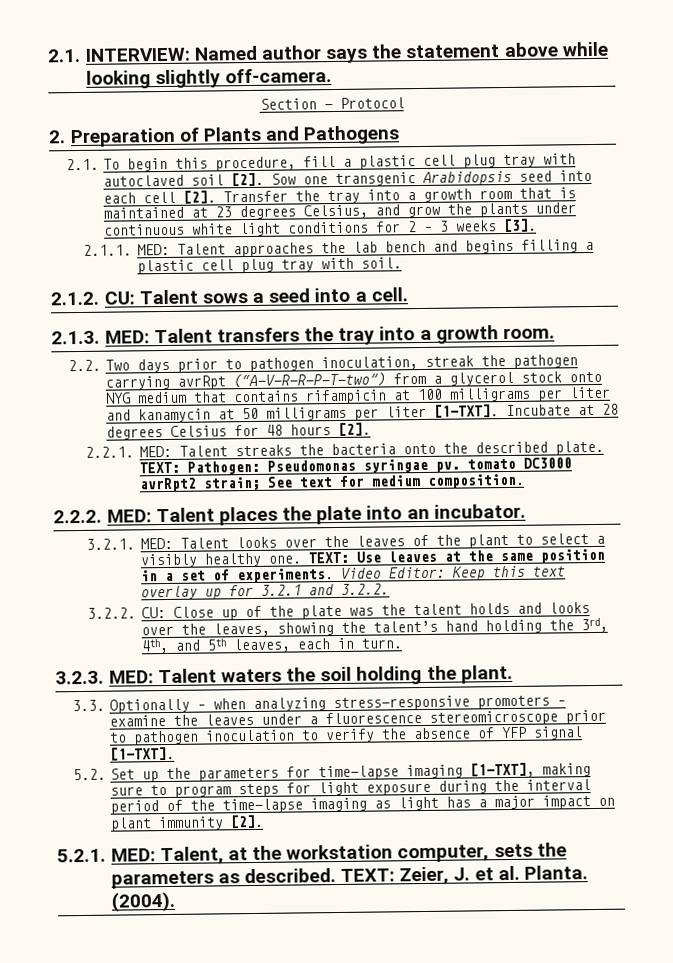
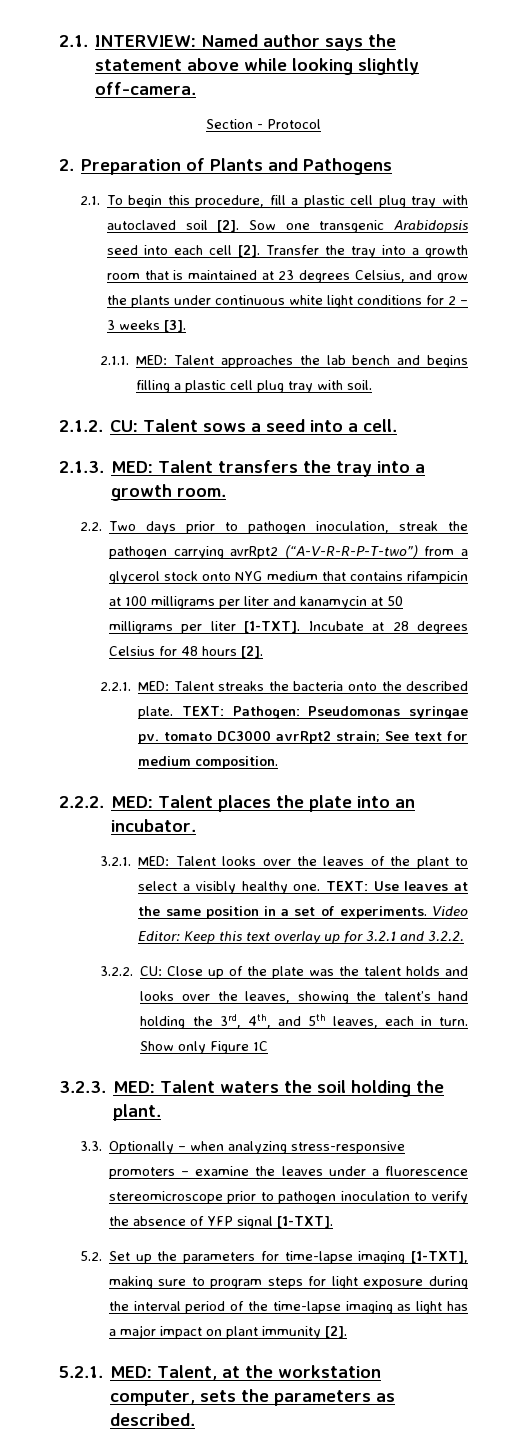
[177,375,227,390] avrRpt -> [230,546,279,559] avrRpt2
(403, 643) none -> [140,1041,269,1054] Show only Figure 1C
[340,865,588,886] [110,891,176,913] TEXT: Zeier, J. et al. Planta. (2004). -> (196, 1419) none

